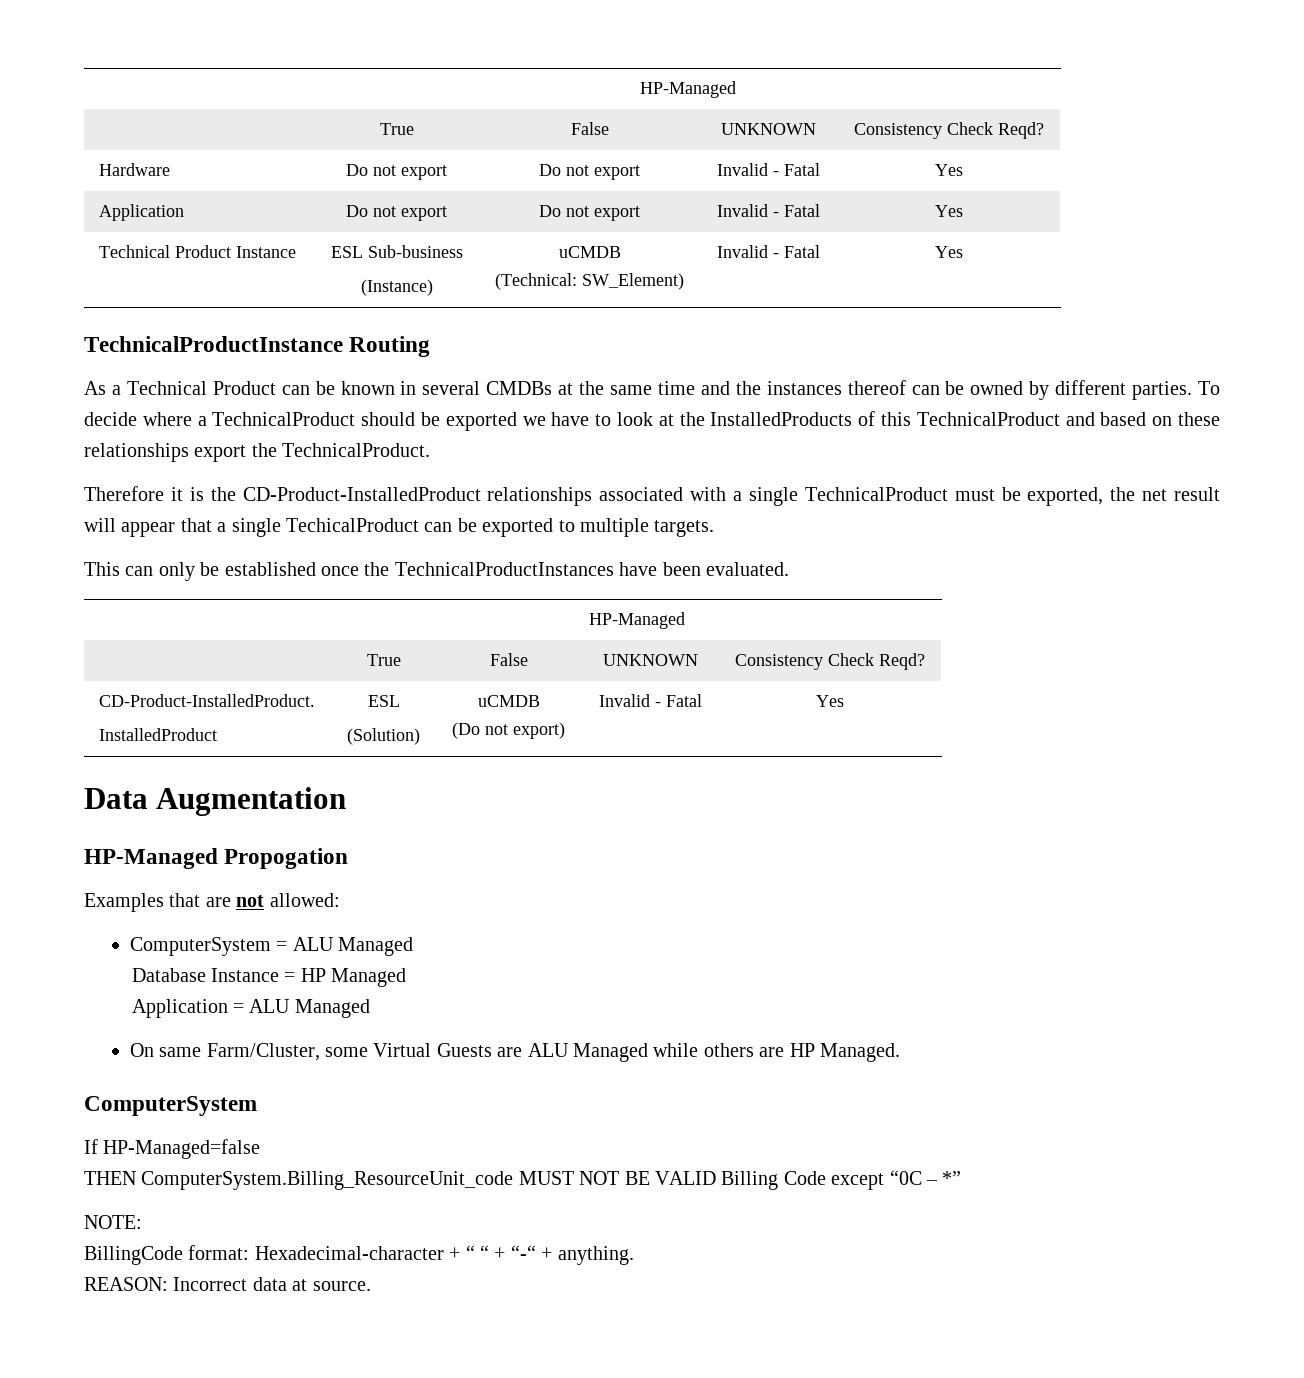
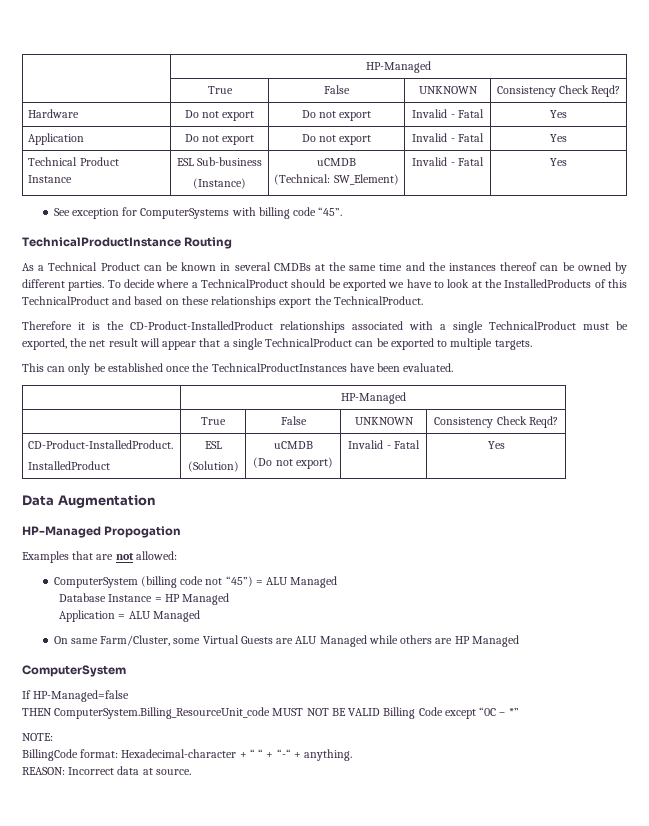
(963, 252) none -> [53,207,343,219] // See exception for ComputerSystems with billing code “45”.
[286,518,419,532] TechicalProduct -> [265,338,353,347] TechnicalProduct
(271, 946) none -> [140,576,253,588] (billing code not “45”)
[819,1043,900,1062] Managed. -> [471,635,519,647] Managed

